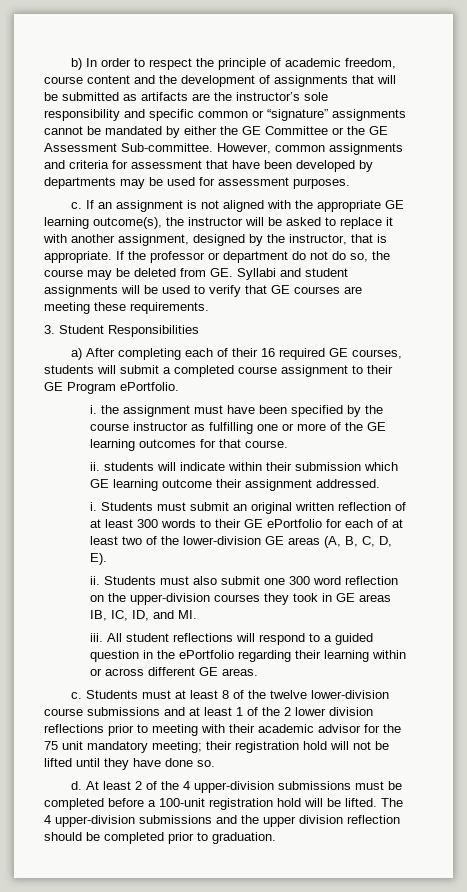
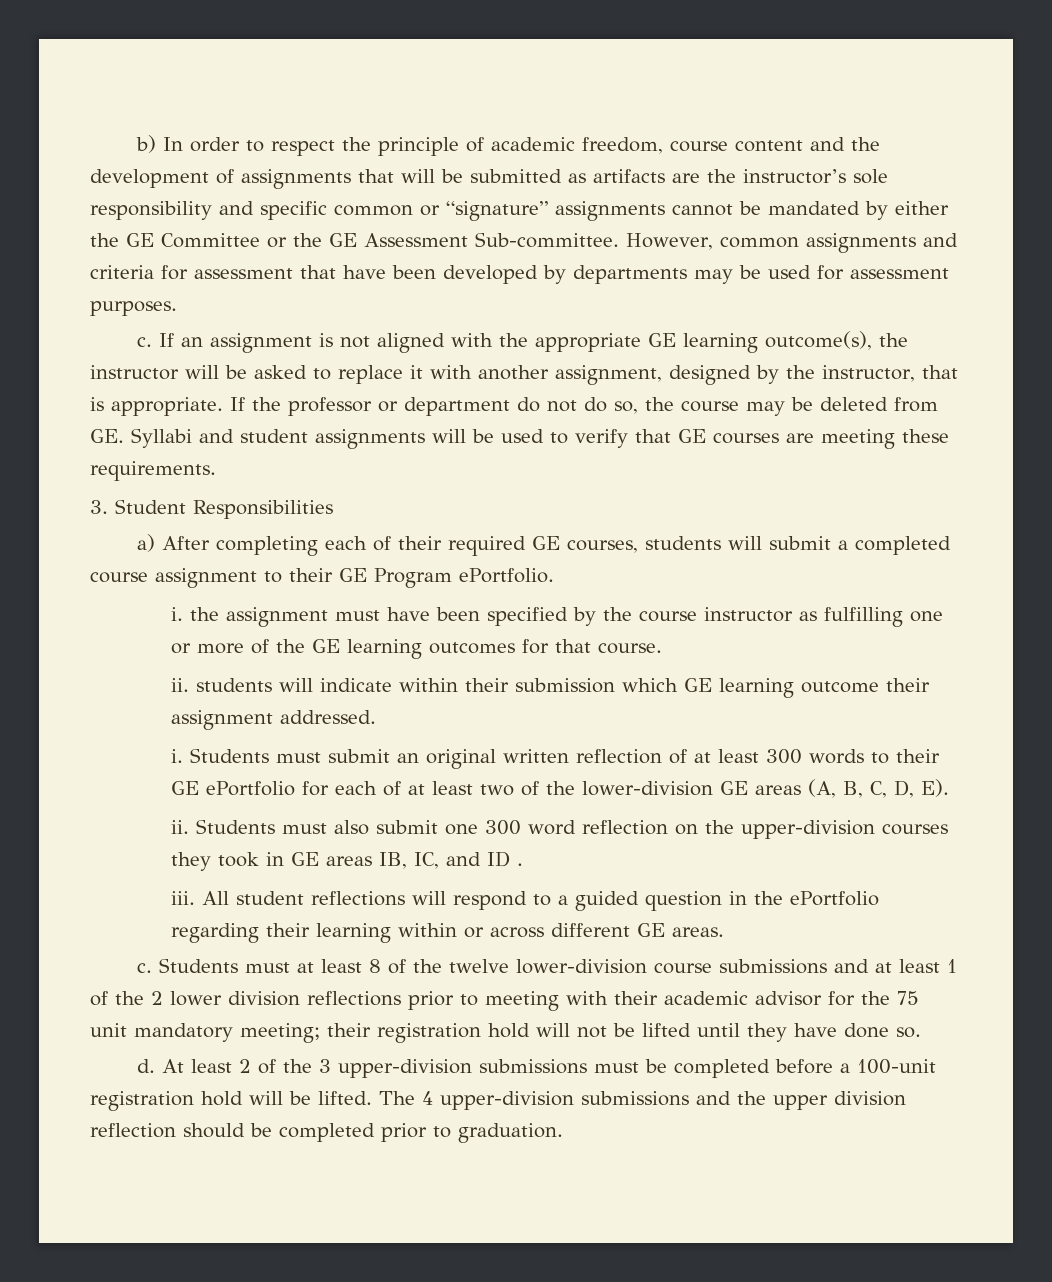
[260,348,275,357] 16 -> (442, 543) none
[131,610,197,621] ID, and MI. -> [445,851,523,867] and ID .
[182,781,190,790] 4 -> [318,1059,331,1073] 3

